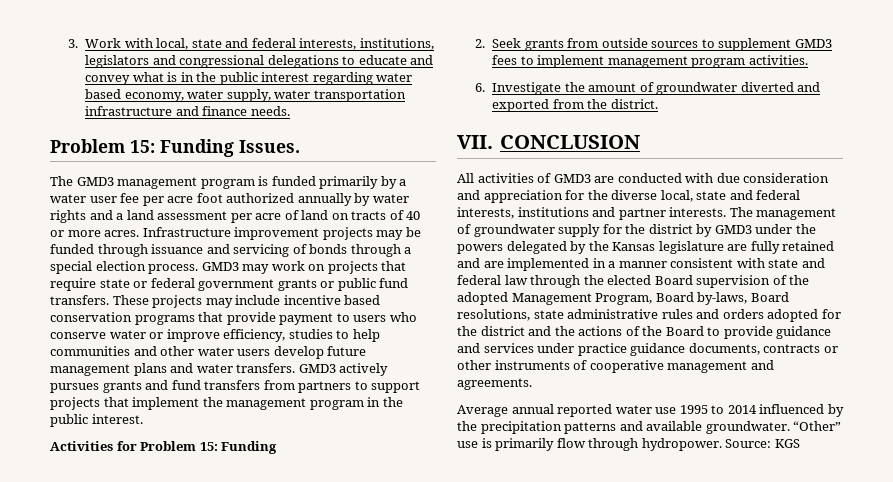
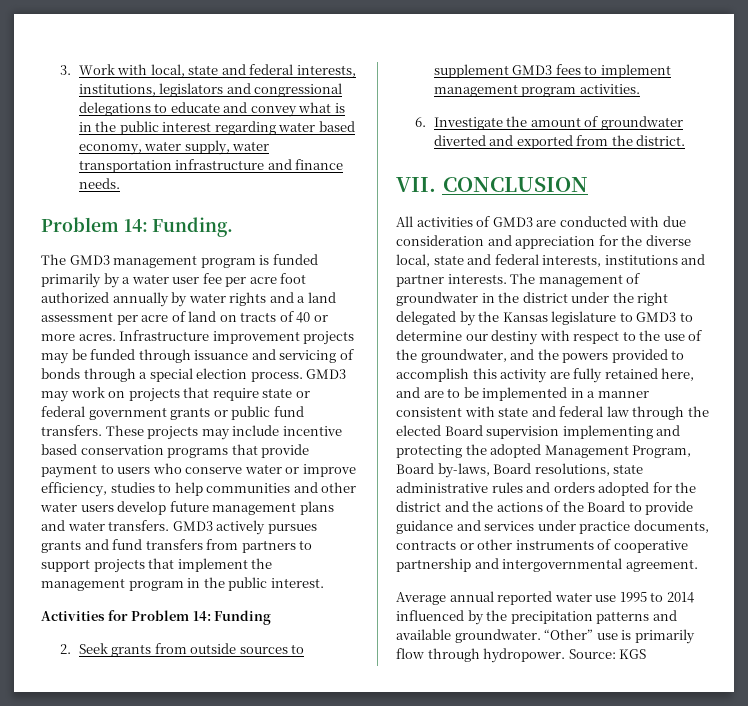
[130,139,300,157] 15: Funding Issues. -> [123,217,234,237] 14: Funding.
[199,442,218,451] 15: -> [192,611,211,621] 14:
[558,224,752,237] supply for the district by GMD3 -> [481,292,568,303] in the district
[457,244,503,254] powers -> [637,292,669,306] right
(724, 247) none -> [619,312,693,322] [396,330,703,345] [396,349,685,363] [396,368,548,383] to GMD3 to determine our destiny with respect to the use of the groundwater, and the powers provided to accomplish this activity
(835, 246) none -> [661,368,695,381] here,
(504, 264) none -> [447,387,479,398] to be
[772,275,787,285] of -> [562,425,681,439] [396,445,462,458] implementing and protecting
[630,343,686,356] guidance -> (631, 527) none
[667,360,774,373] [457,378,532,390] management and agreements. -> [396,558,698,572] partnership and intergovernmental agreement.

